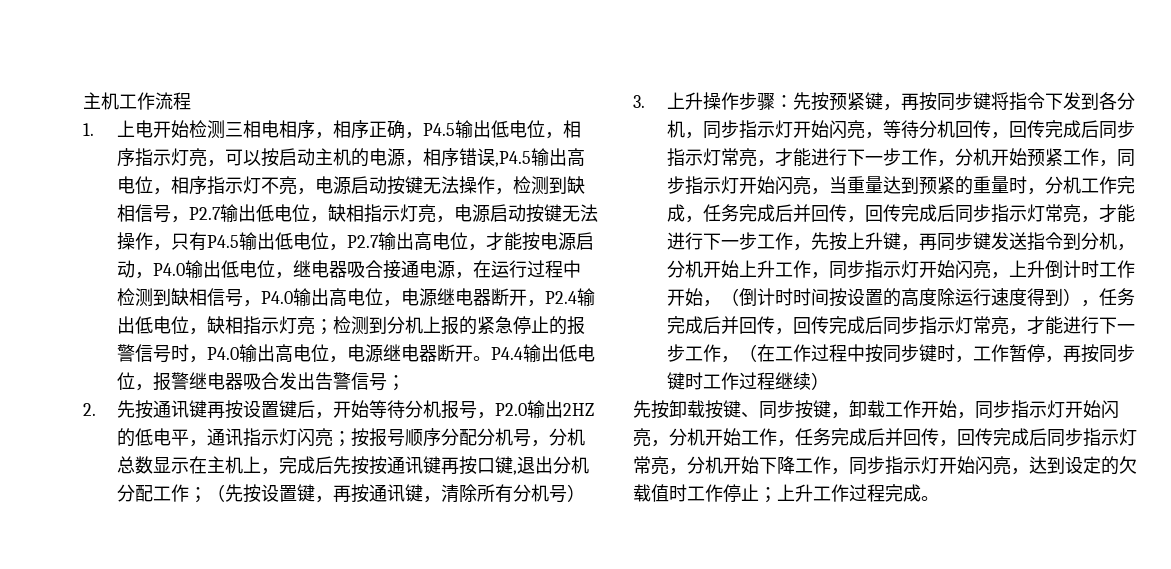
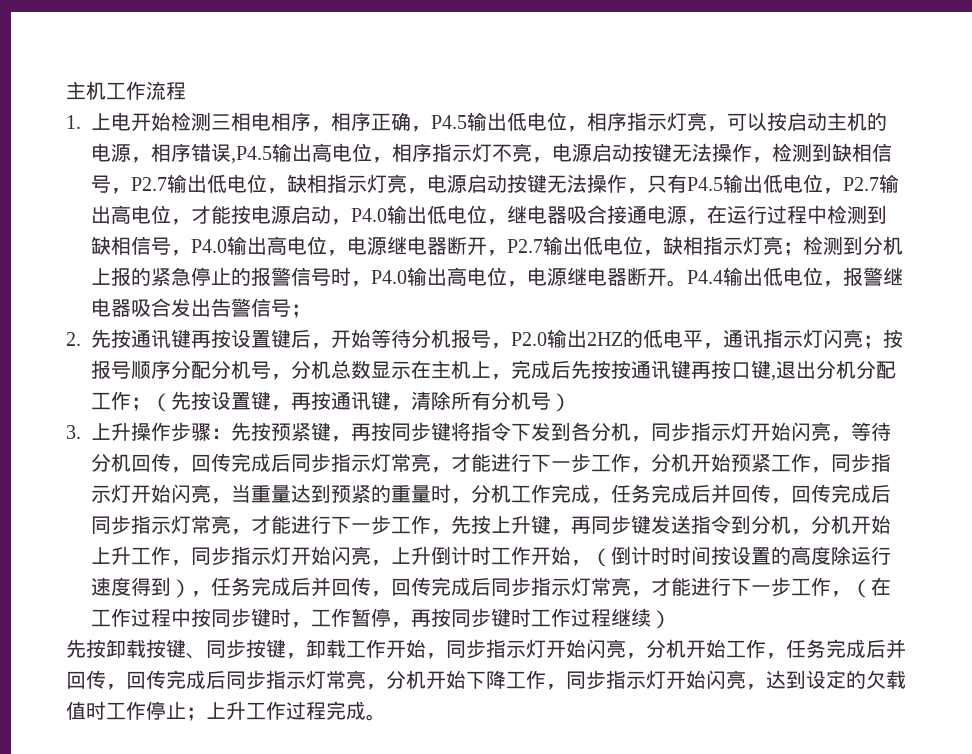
[545,291,578,304] P2.4 -> [507,239,543,253] P2.7

